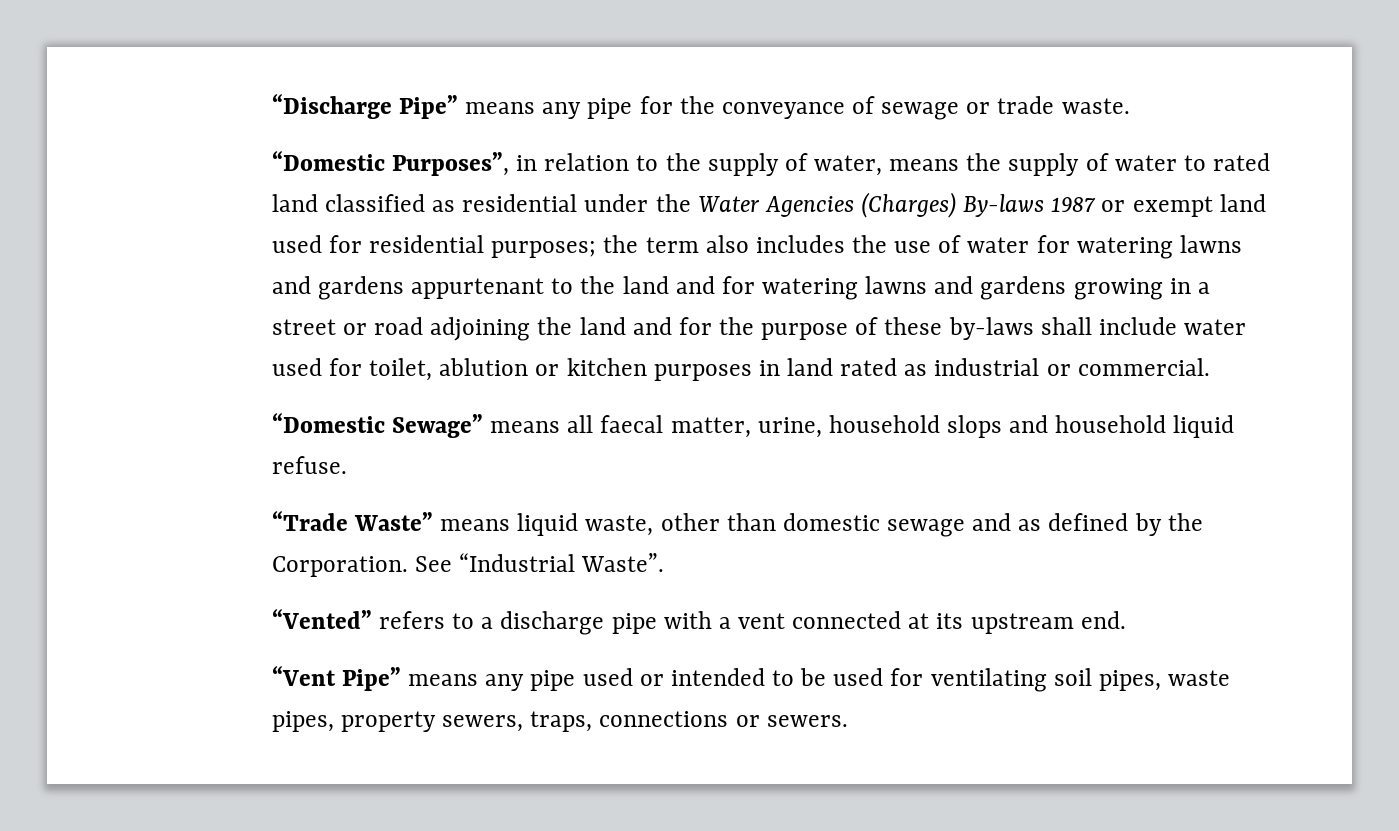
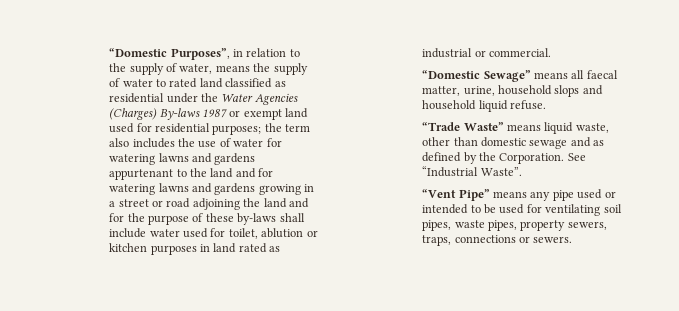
[271,94,1130,120] “Discharge Pipe” means any pipe for the conveyance of sewage or trade waste. // -> (109, 52) none
[271,609,1126,635] // “Vented” refers to a discharge pipe with a vent connected at its upstream end. -> (522, 171) none

